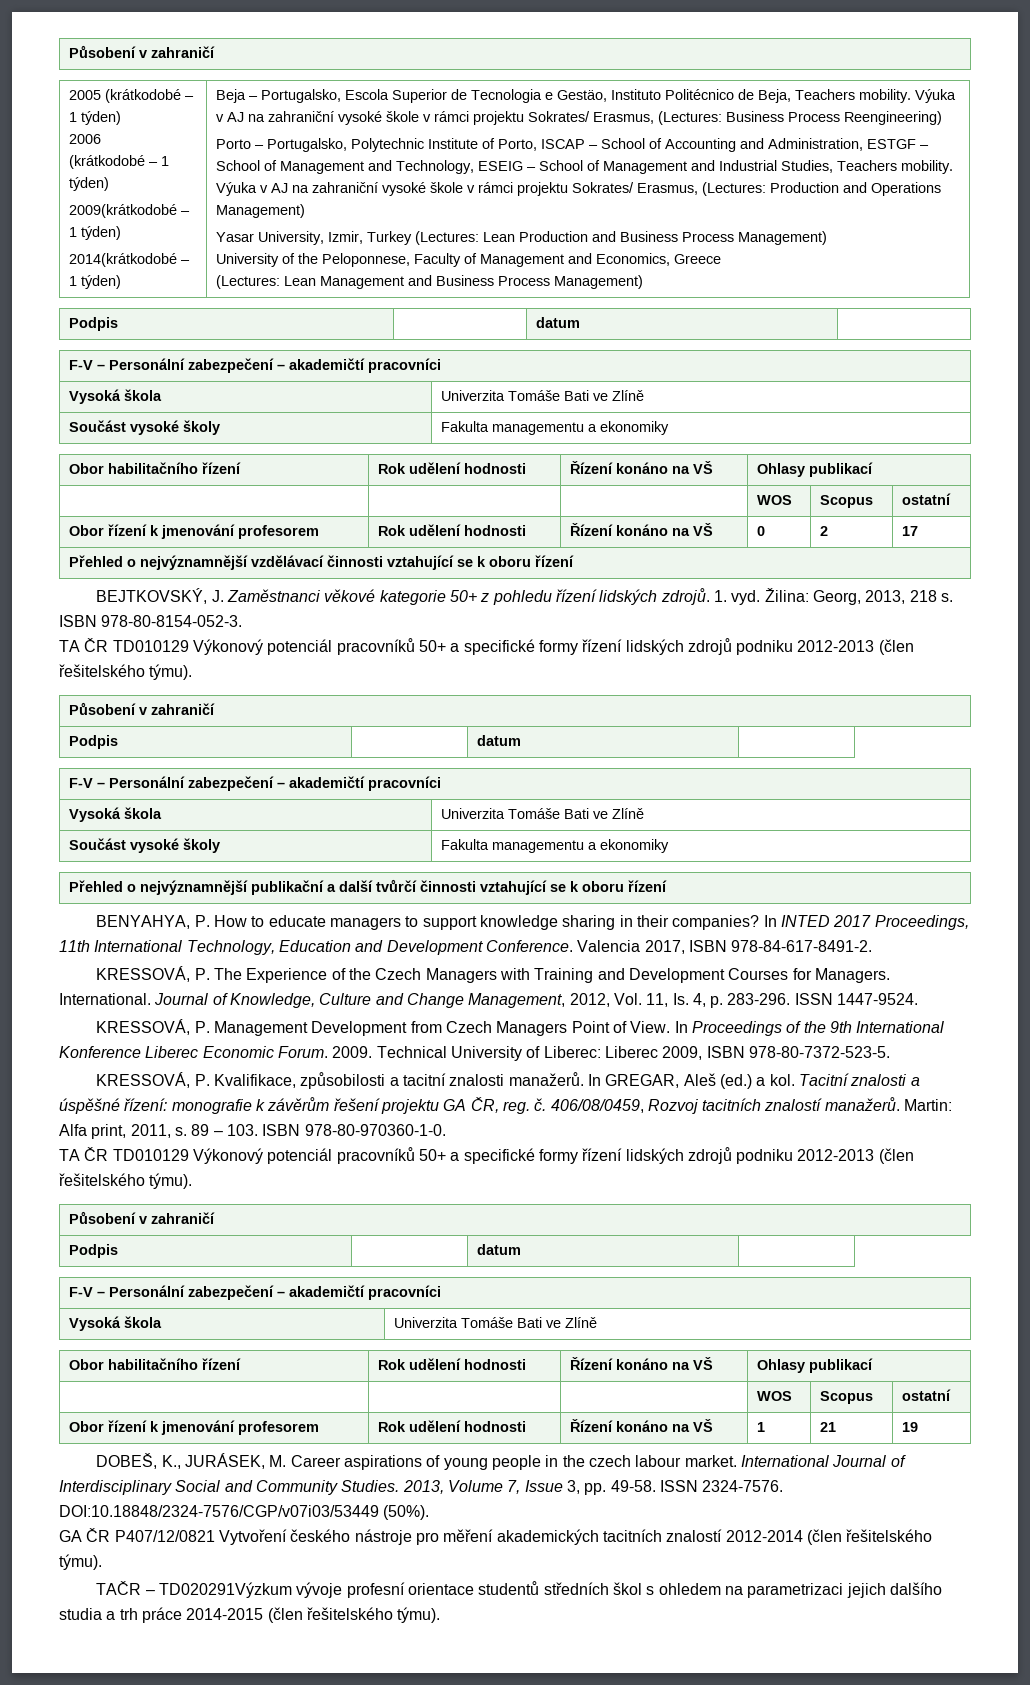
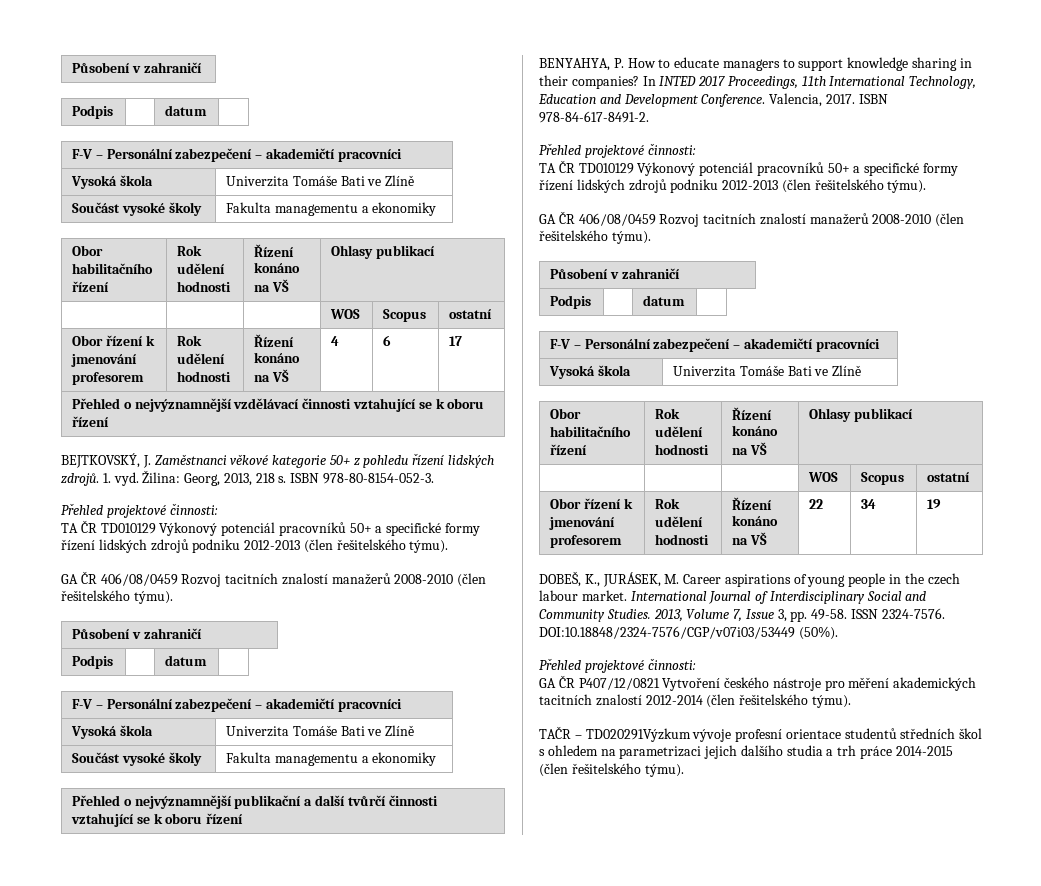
[68,45,215,58] [68,89,194,103] [68,111,121,125] [68,134,101,144] [68,155,169,169] [68,177,109,191] [68,204,190,218] [68,226,121,240] [68,253,190,267] [68,275,121,289] [215,89,956,103] [215,111,942,125] [215,138,929,152] [215,160,953,174] [215,182,941,196] [215,204,305,218] [215,231,827,245] [215,253,721,267] [215,275,643,289] Působení v zahraničí // 2005 (krátkodobé – 1 týden) // 2006 // (krátkodobé – 1 týden) // 2009(krátkodobé – 1 týden) // 2014(krátkodobé – 1 týden) | Beja – Portugalsko, Escola Superior de Tecnologia e Gestäo, Instituto Politécnico de Beja, Teachers mobility. Výuka v AJ na zahraniční vysoké škole v rámci projektu Sokrates/ Erasmus, (Lectures: Business Process Reengineering) // Porto – Portugalsko, Polytechnic Institute of Porto, ISCAP – School of Accounting and Administration, ESTGF – School of Management and Technology, ESEIG – School of Management and Industrial Studies, Teachers mobility. Výuka v AJ na zahraniční vysoké škole v rámci projektu Sokrates/ Erasmus, (Lectures: Production and Operations Management) // Yasar University, Izmir, Turkey (Lectures: Lean Production and Business Process Management) // University of the Peloponnese, Faculty of Management and Economics, Greece // (Lectures: Lean Management and Business Process Management) -> [72,62,202,73] Působení v zahraničí
[756,526,765,536] [819,526,828,536] 0 | 2 -> [331,336,340,346] [383,335,392,346] 4 | 6
(243, 621) none -> [61,503,218,518] // Přehled projektové činnosti:
(193, 672) none -> [61,571,487,587] [61,590,173,604] // GA ČR 406/08/0459 Rozvoj tacitních znalostí manažerů 2008-2010 (člen řešitelského týmu).
[577,940,685,954] Valencia 2017, -> [769,93,855,107] Valencia, 2017.
[96,966,890,983] [59,993,919,1008] [96,1019,945,1036] [59,1046,890,1061] [96,1072,920,1089] [59,1097,953,1114] [59,1124,446,1139] KRESSOVÁ, P. The Experience of the Czech Managers with Training and Development Courses for Managers. International. Journal of Knowledge, Culture and Change Management, 2012, Vol. 11, Is. 4, p. 283-296. ISSN 1447-9524. // KRESSOVÁ, P. Management Development from Czech Managers Point of View. In Proceedings of the 9th International Konference Liberec Economic Forum. 2009. Technical University of Liberec: Liberec 2009, ISBN 978-80-7372-523-5. // KRESSOVÁ, P. Kvalifikace, způsobilosti a tacitní znalosti manažerů. In GREGAR, Aleš (ed.) a kol. Tacitní znalosti a úspěšné řízení: monografie k závěrům řešení projektu GA ČR, reg. č. 406/08/0459, Rozvoj tacitních znalostí manažerů. Martin: Alfa print, 2011, s. 89 – 103. ISBN 978-80-970360-1-0. -> [539,143,696,158] Přehled projektové činnosti:
(193, 1181) none -> [539,211,965,227] [539,230,651,244] // GA ČR 406/08/0459 Rozvoj tacitních znalostí manažerů 2008-2010 (člen řešitelského týmu).
[756,1422,765,1432] [819,1422,836,1432] 1 | 21 -> [809,499,824,509] [861,499,877,509] 22 | 34
(430, 1512) none -> [539,658,696,673] // Přehled projektové činnosti:

